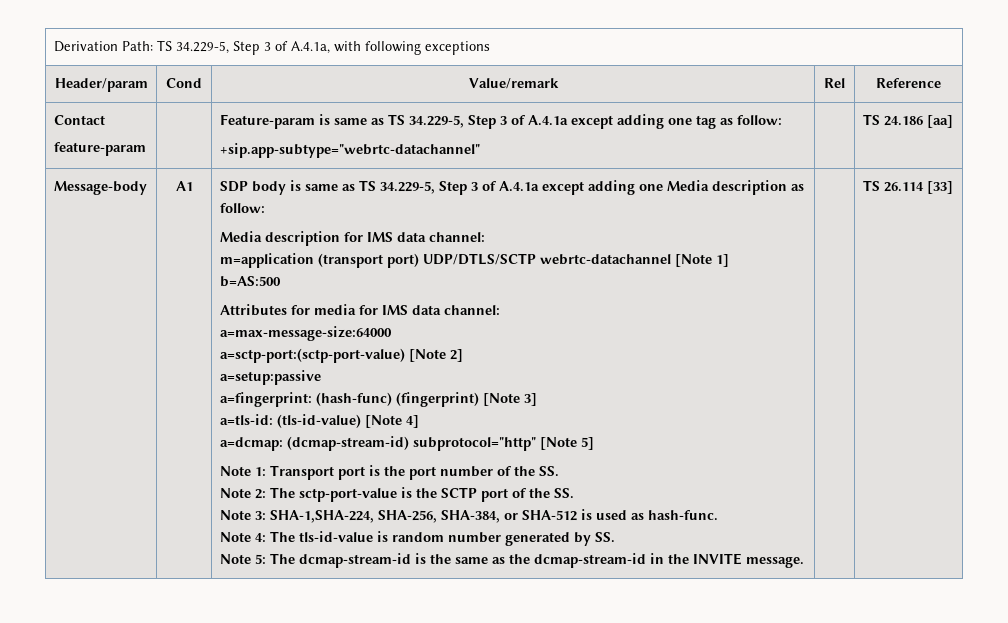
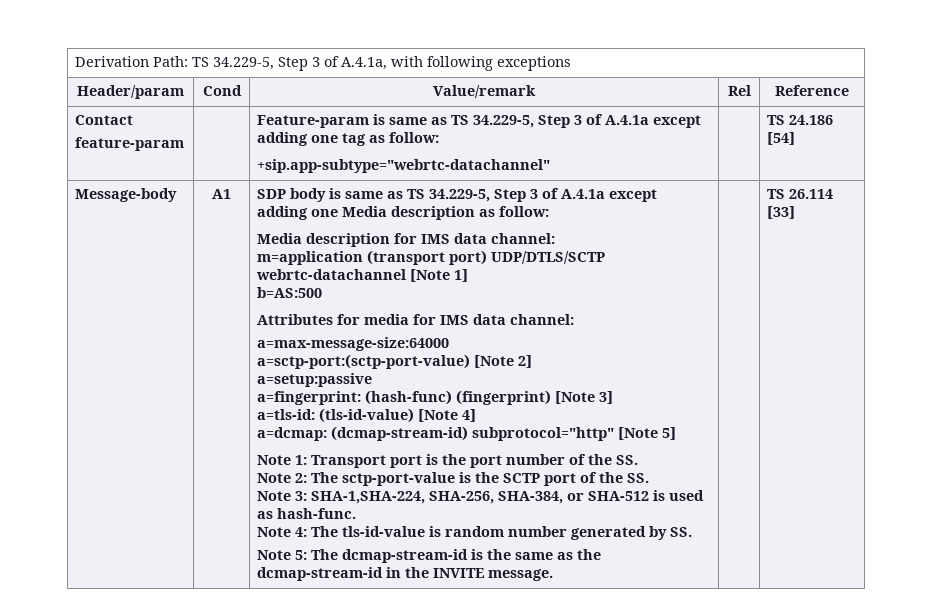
[926,115,953,128] [aa] -> [767,132,796,145] [54]

